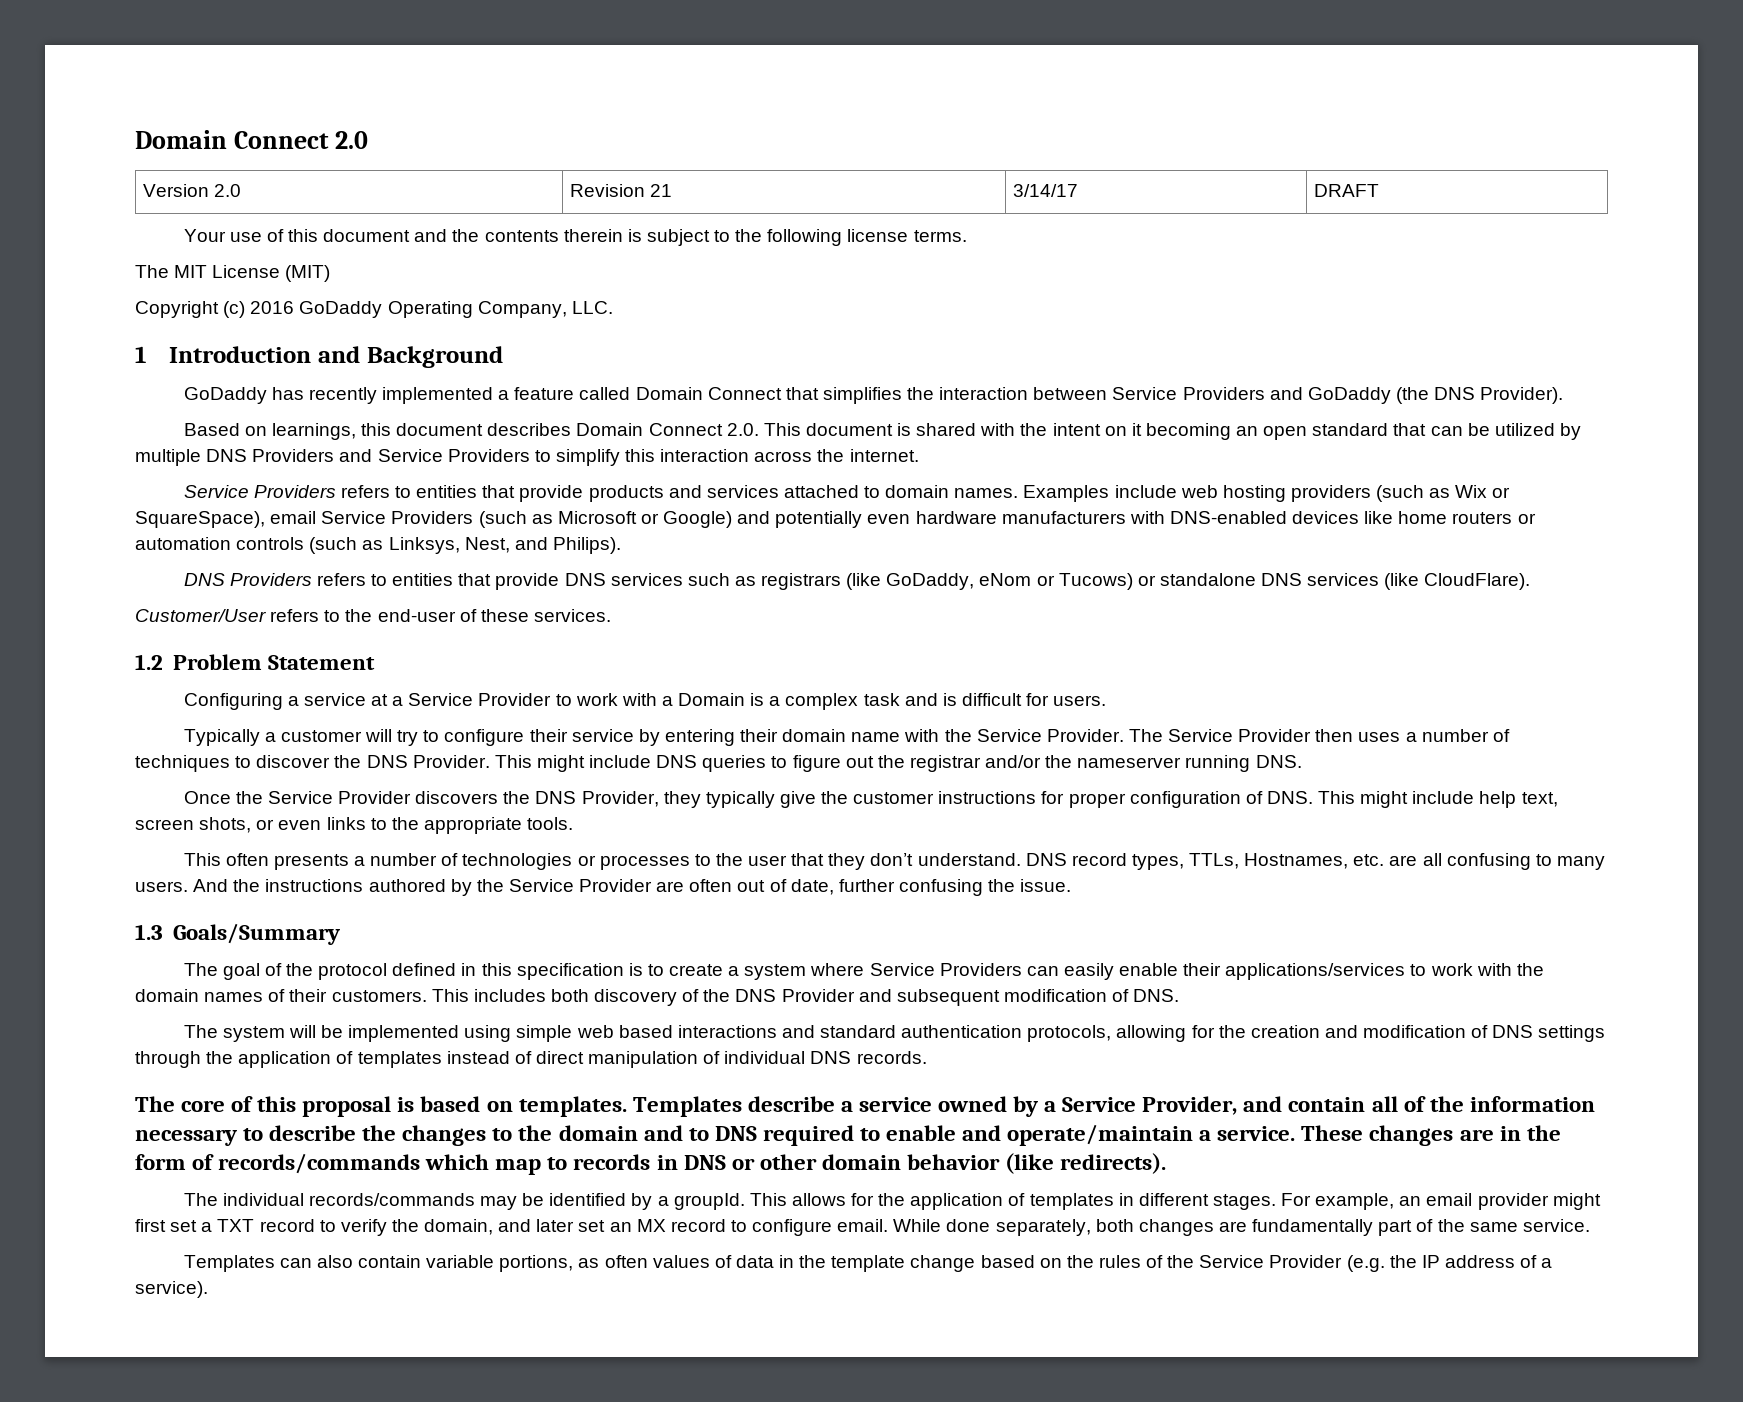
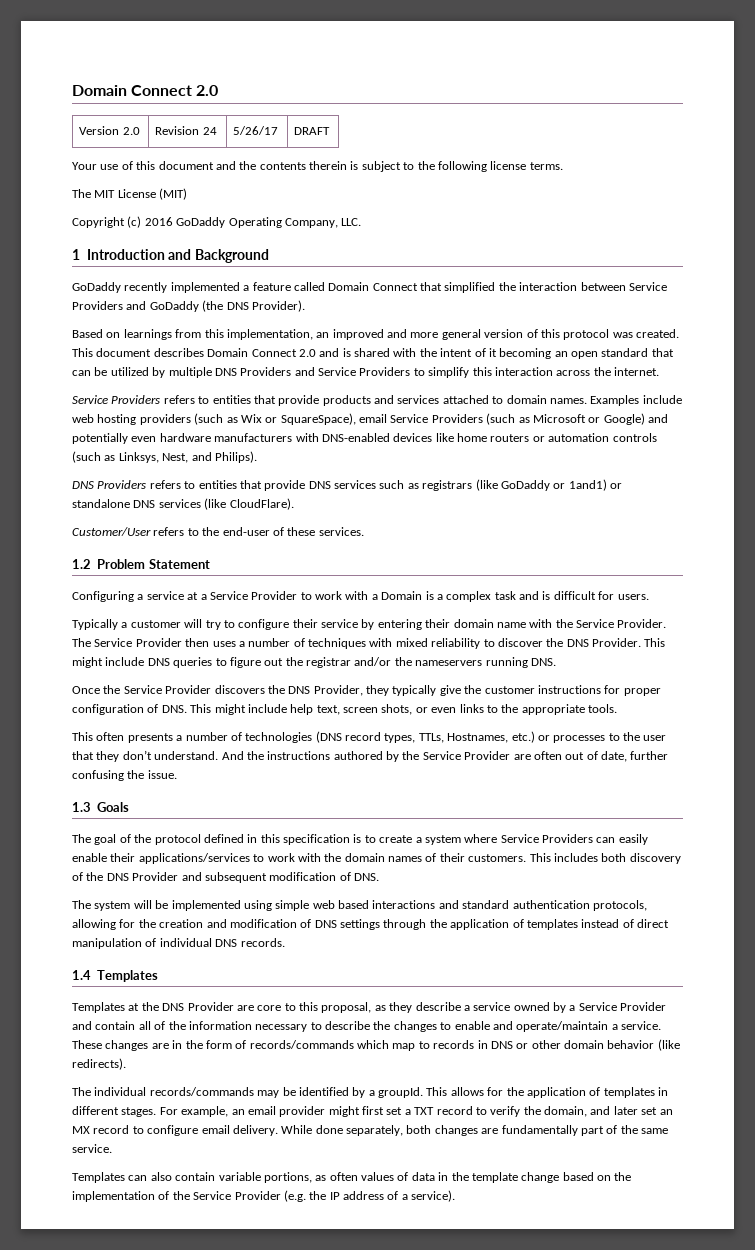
[650,184,673,197] [1013,184,1079,197] 21 | 3/14/17 -> [202,127,217,135] [233,126,279,135] 24 | 5/26/17
[271,387,304,400] has -> (121, 287) none
[822,387,902,404] simplifies -> [444,282,496,293] simplified
[271,423,391,440] learnings, this -> [123,329,679,340] [72,348,93,357] learnings from this implementation, an improved and more general version of this protocol was created. This
[726,423,893,436] 2.0. This document -> [298,348,340,357] 2.0 and
[1104,426,1127,436] on -> [474,348,486,357] of
[886,573,1133,590] GoDaddy, eNom or Tucows) -> [500,479,607,491] GoDaddy or 1and1)
(230, 763) none -> [369,638,481,649] with mixed reliability
[1077,757,1182,768] nameserver -> [415,660,483,666] nameservers
(573, 861) none -> [315,731,535,743] (DNS record types, TTLs, Hostnames, etc.)
[1025,853,1605,870] [135,881,188,892] DNS record types, TTLs, Hostnames, etc. are all confusing to many users. -> (219, 755) none
[172,923,340,945] Goals/Summary -> [97,802,130,812] Goals
[135,1096,742,1117] The core of this proposal is based on templates. Templates -> [72,970,159,982] [72,1002,413,1013] 1.4 Templates // Templates at the DNS Provider are core to this proposal, as they
[1142,1096,1238,1115] Provider, -> [620,1002,667,1011] Provider
[518,1125,880,1146] the domain and to DNS required to -> (452, 1026) none
[837,1219,889,1232] email. -> [201,1125,278,1136] email delivery.
[1098,1255,1141,1268] rules -> [72,1191,155,1202] implementation

